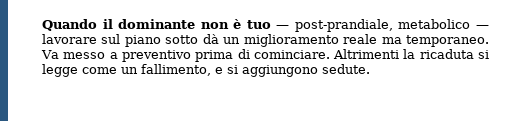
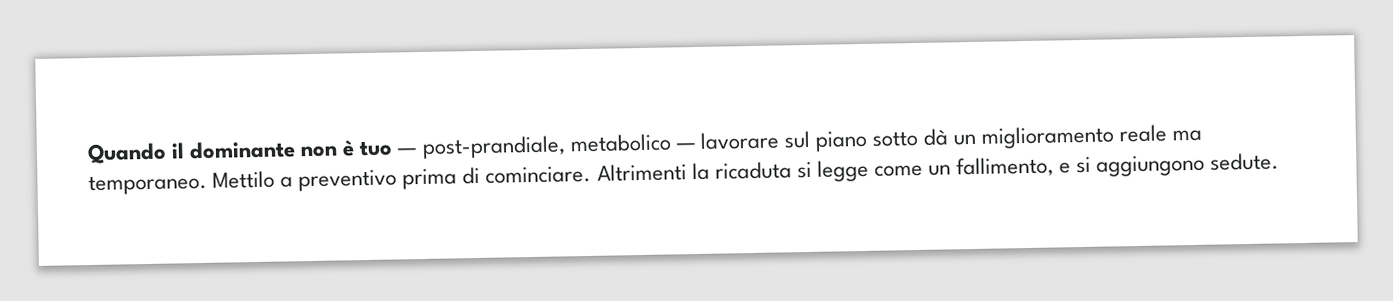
[41,50,106,59] Va messo -> [212,170,276,189] Mettilo

